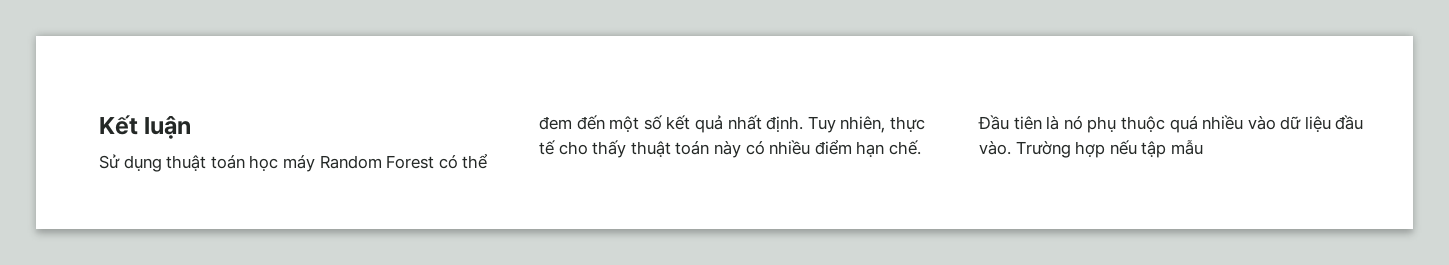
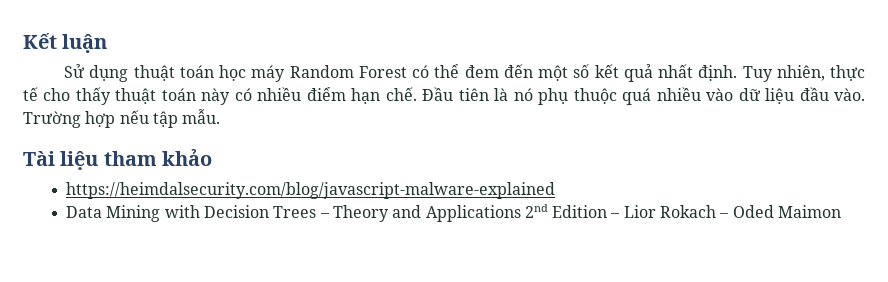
[1170,140,1203,155] mẫu -> [182,109,221,124] [23,148,213,170] [65,182,555,199] [65,204,842,222] mẫu. // Tài liệu tham khảo // https://heimdalsecurity.com/blog/javascript-malware-explained // Data Mining with Decision Trees – Theory and Applications 2nd Edition – Lior Rokach – Oded Maimon

